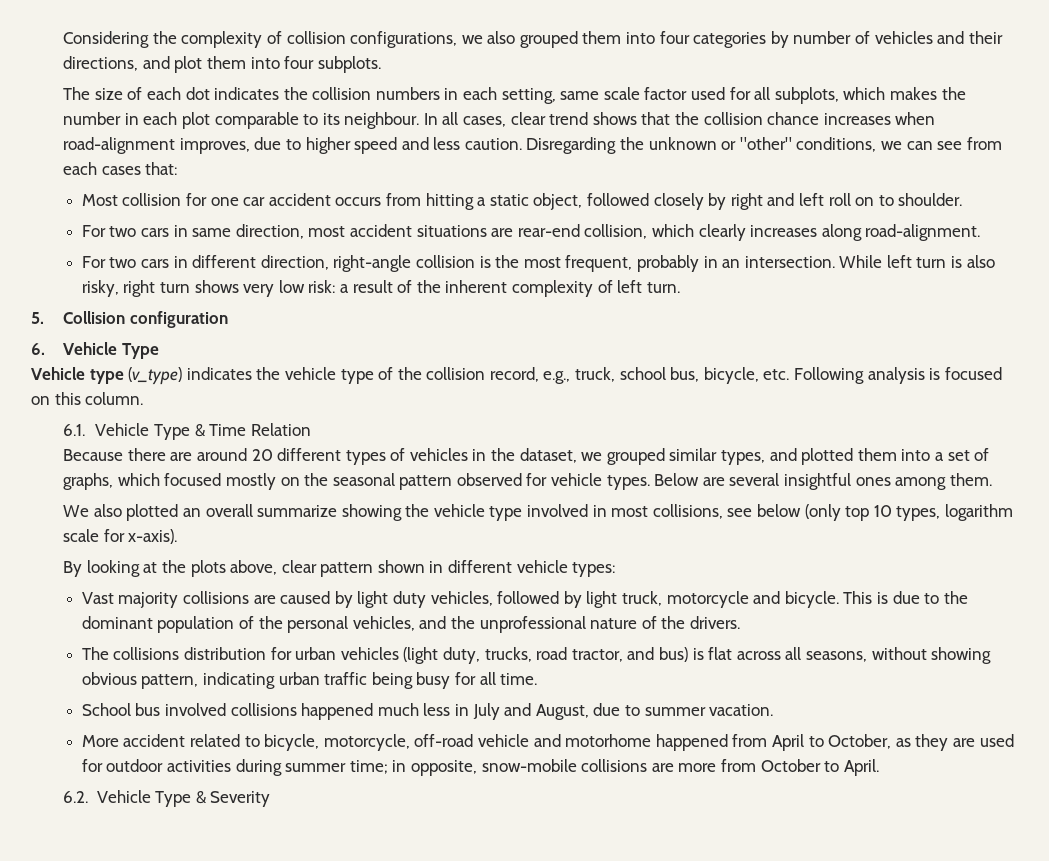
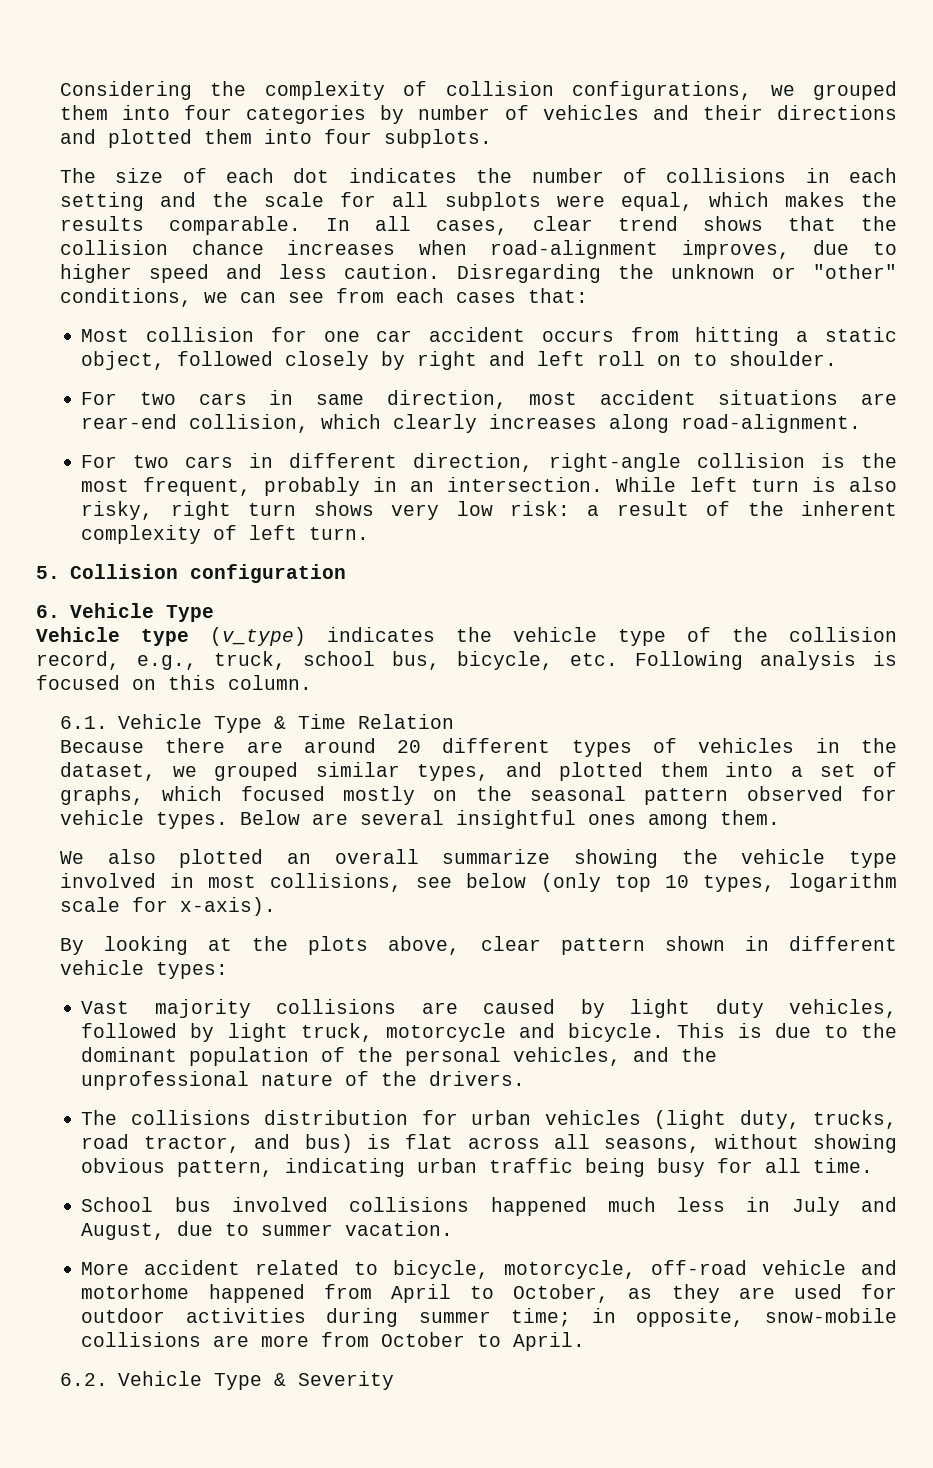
[487,31,516,44] also -> (795, 90) none
[63,56,203,73] directions, and plot -> [777,105,897,120] [59,129,192,148] directions and plotted
[312,87,966,104] [63,112,420,129] collision numbers in each setting, same scale factor used for all subplots, which makes the number in each plot comparable to its neighbour. -> [531,168,898,183] [59,192,897,211] [59,216,301,235] number of collisions in each setting and the scale for all subplots were equal, which makes the results comparable.

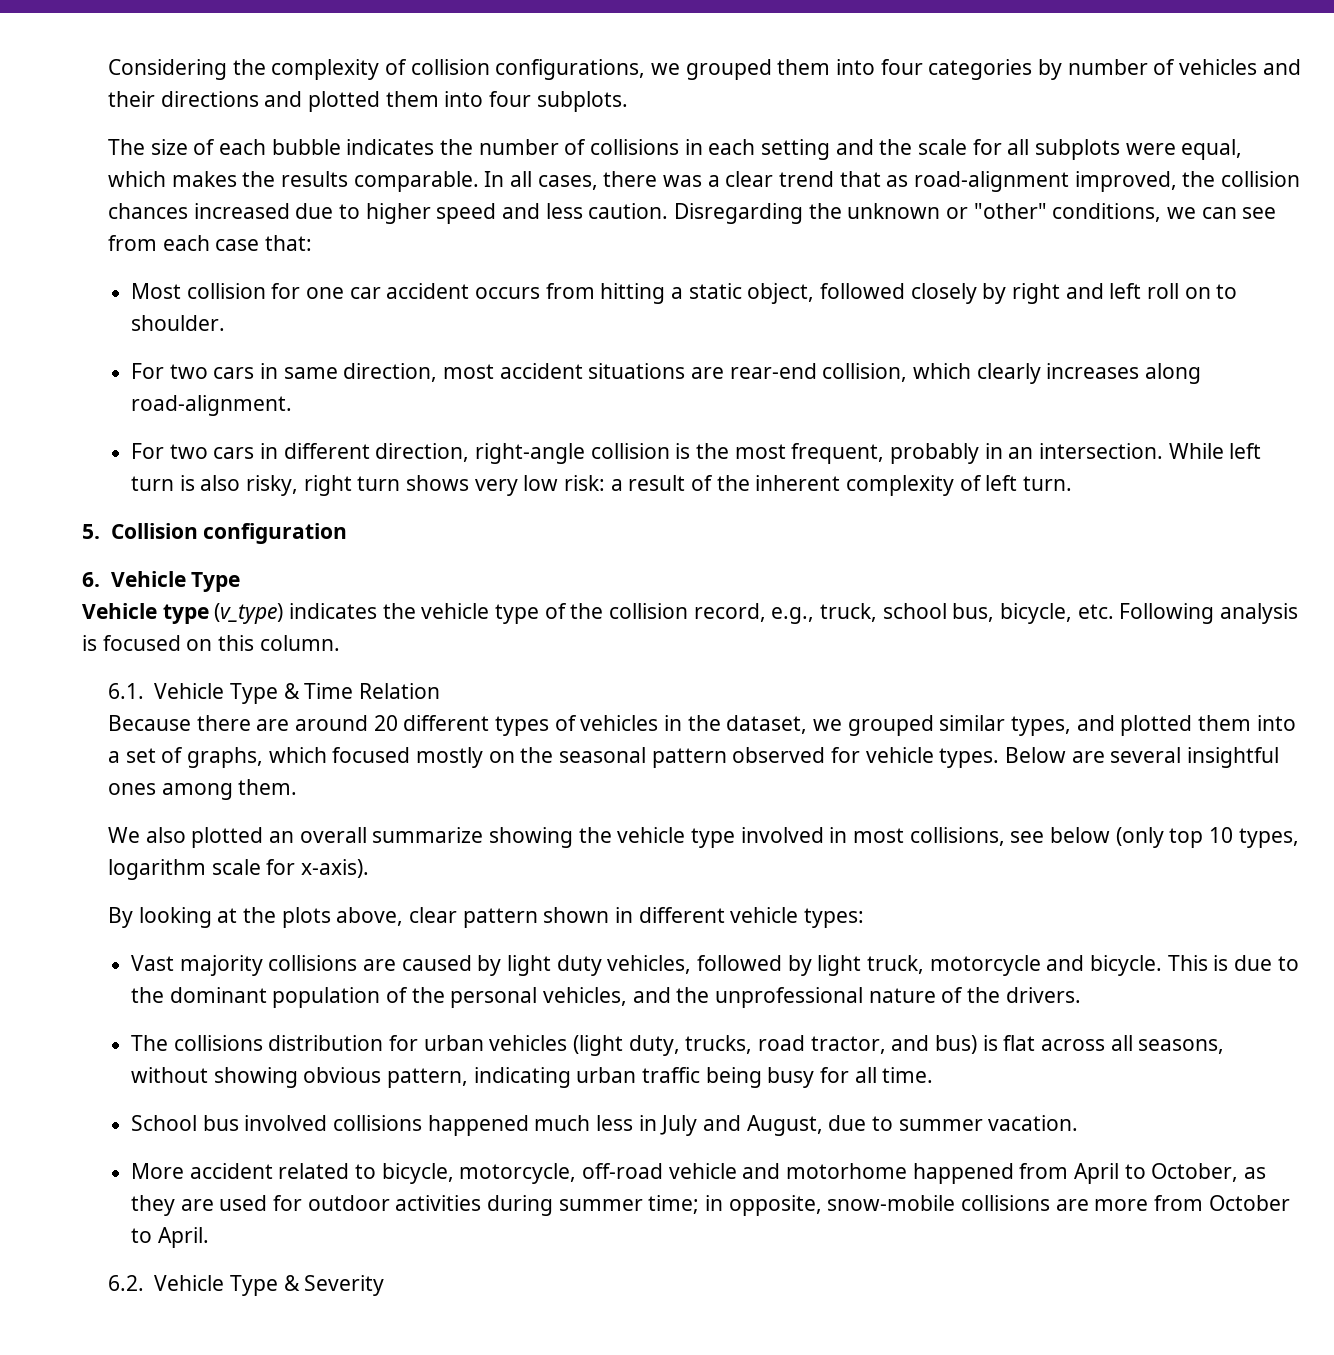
[293,168,330,183] dot -> [271,139,341,155] bubble
[532,216,897,231] [59,240,790,259] clear trend shows that the collision chance increases when road-alignment improves, -> [603,171,1301,192] [107,203,290,219] there was a clear trend that as road-alignment improved, the collision chances increased
[455,292,516,303] cases -> [215,239,260,251] case

